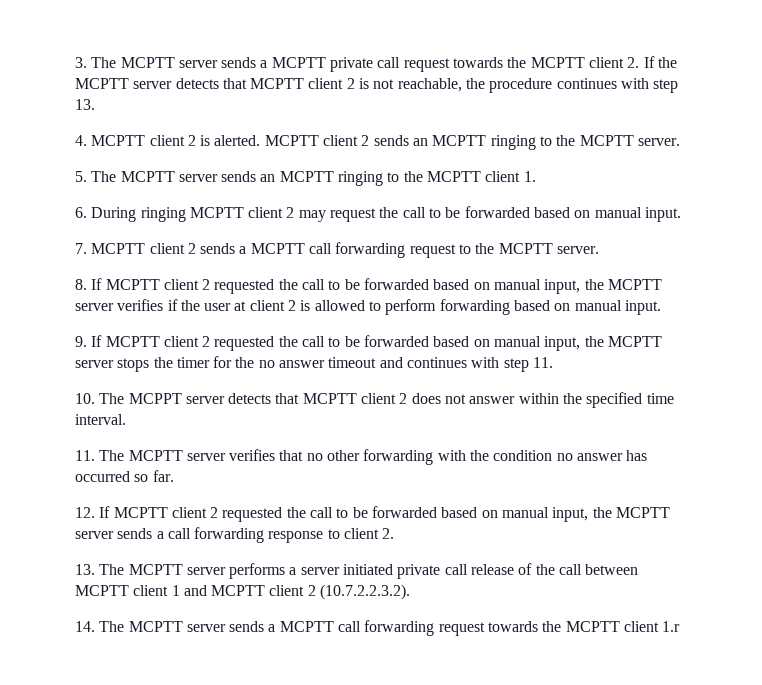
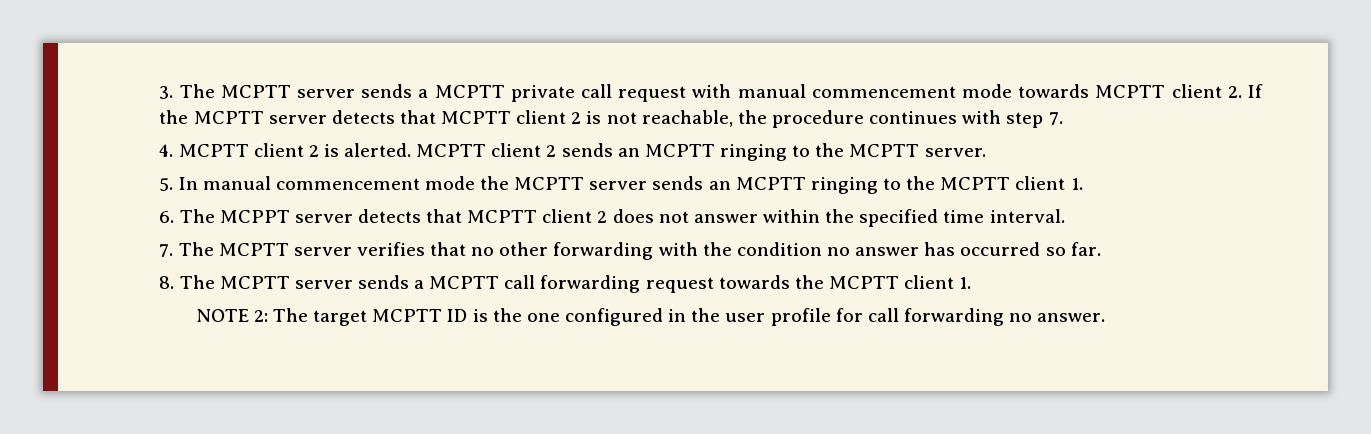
[453,57,527,68] towards the -> [692,84,1090,98] with manual commencement mode towards
[74,99,95,110] 13. -> [1048,112,1063,125] 7.
[91,171,117,182] The -> [178,176,510,190] In manual commencement mode the
[91,206,681,222] [74,242,600,258] [74,278,662,294] [74,299,661,315] [74,335,662,351] [74,356,554,372] [74,393,95,404] During ringing MCPTT client 2 may request the call to be forwarded based on manual input. // 7. MCPTT client 2 sends a MCPTT call forwarding request to the MCPTT server. // 8. If MCPTT client 2 requested the call to be forwarded based on manual input, the MCPTT server verifies if the user at client 2 is allowed to perform forwarding based on manual input. // 9. If MCPTT client 2 requested the call to be forwarded based on manual input, the MCPTT server stops the timer for the no answer timeout and continues with step 11. // 10. -> (175, 217) none
[74,450,95,461] 11. -> [159,244,174,257] 7.
[74,506,670,522] [74,527,395,543] [74,563,639,579] [74,584,411,600] [74,621,95,632] 12. If MCPTT client 2 requested the call to be forwarded based on manual input, the MCPTT server sends a call forwarding response to client 2. // 13. The MCPTT server performs a server initiated private call release of the call between MCPTT client 1 and MCPTT client 2 (10.7.2.2.3.2). // 14. -> [159,276,175,289] 8.
[662,621,681,632] 1.r -> [959,277,972,289] [195,308,1106,326] 1. // NOTE 2: The target MCPTT ID is the one configured in the user profile for call forwarding no answer.

